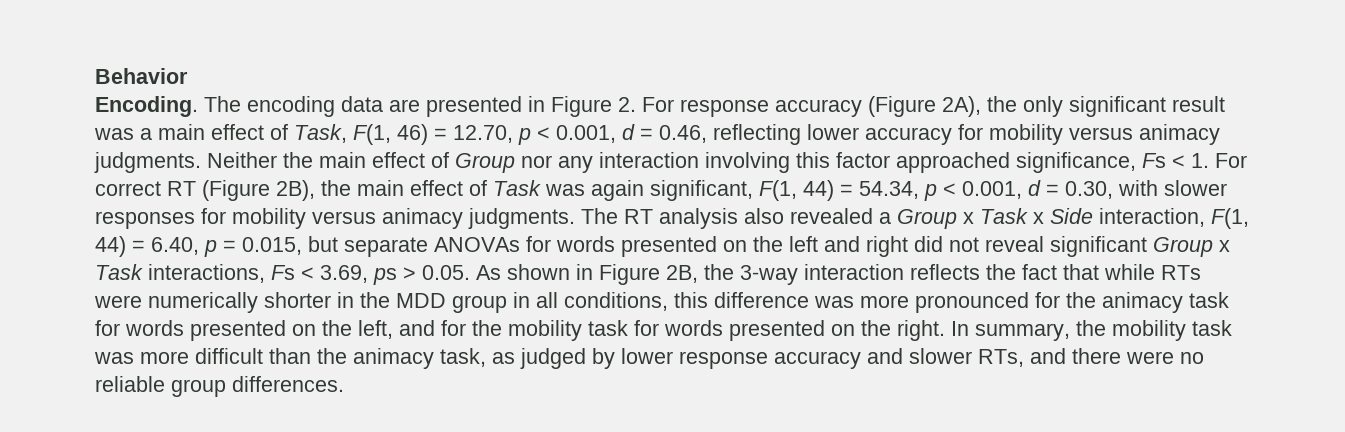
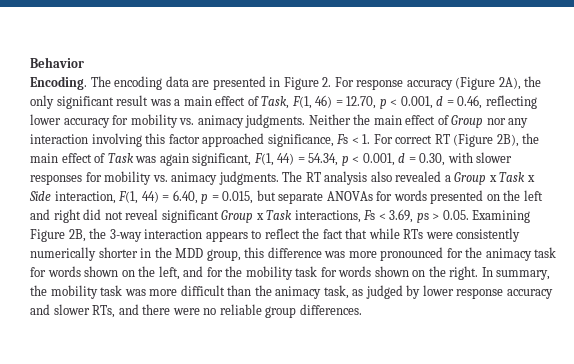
[1069,127,1133,140] versus -> [179,118,195,125] vs.
[312,211,376,224] versus -> [152,175,168,182] vs.
[476,264,593,280] As shown in -> [472,210,531,223] Examining
[910,264,980,280] reflects -> [205,228,300,242] appears to reflect
(142, 301) none -> [456,228,521,242] consistently
[452,292,668,313] group in all conditions, -> [206,249,241,261] group,
[190,320,286,341] presented -> [84,266,119,277] shown
[729,320,825,341] presented -> [374,266,409,277] shown

